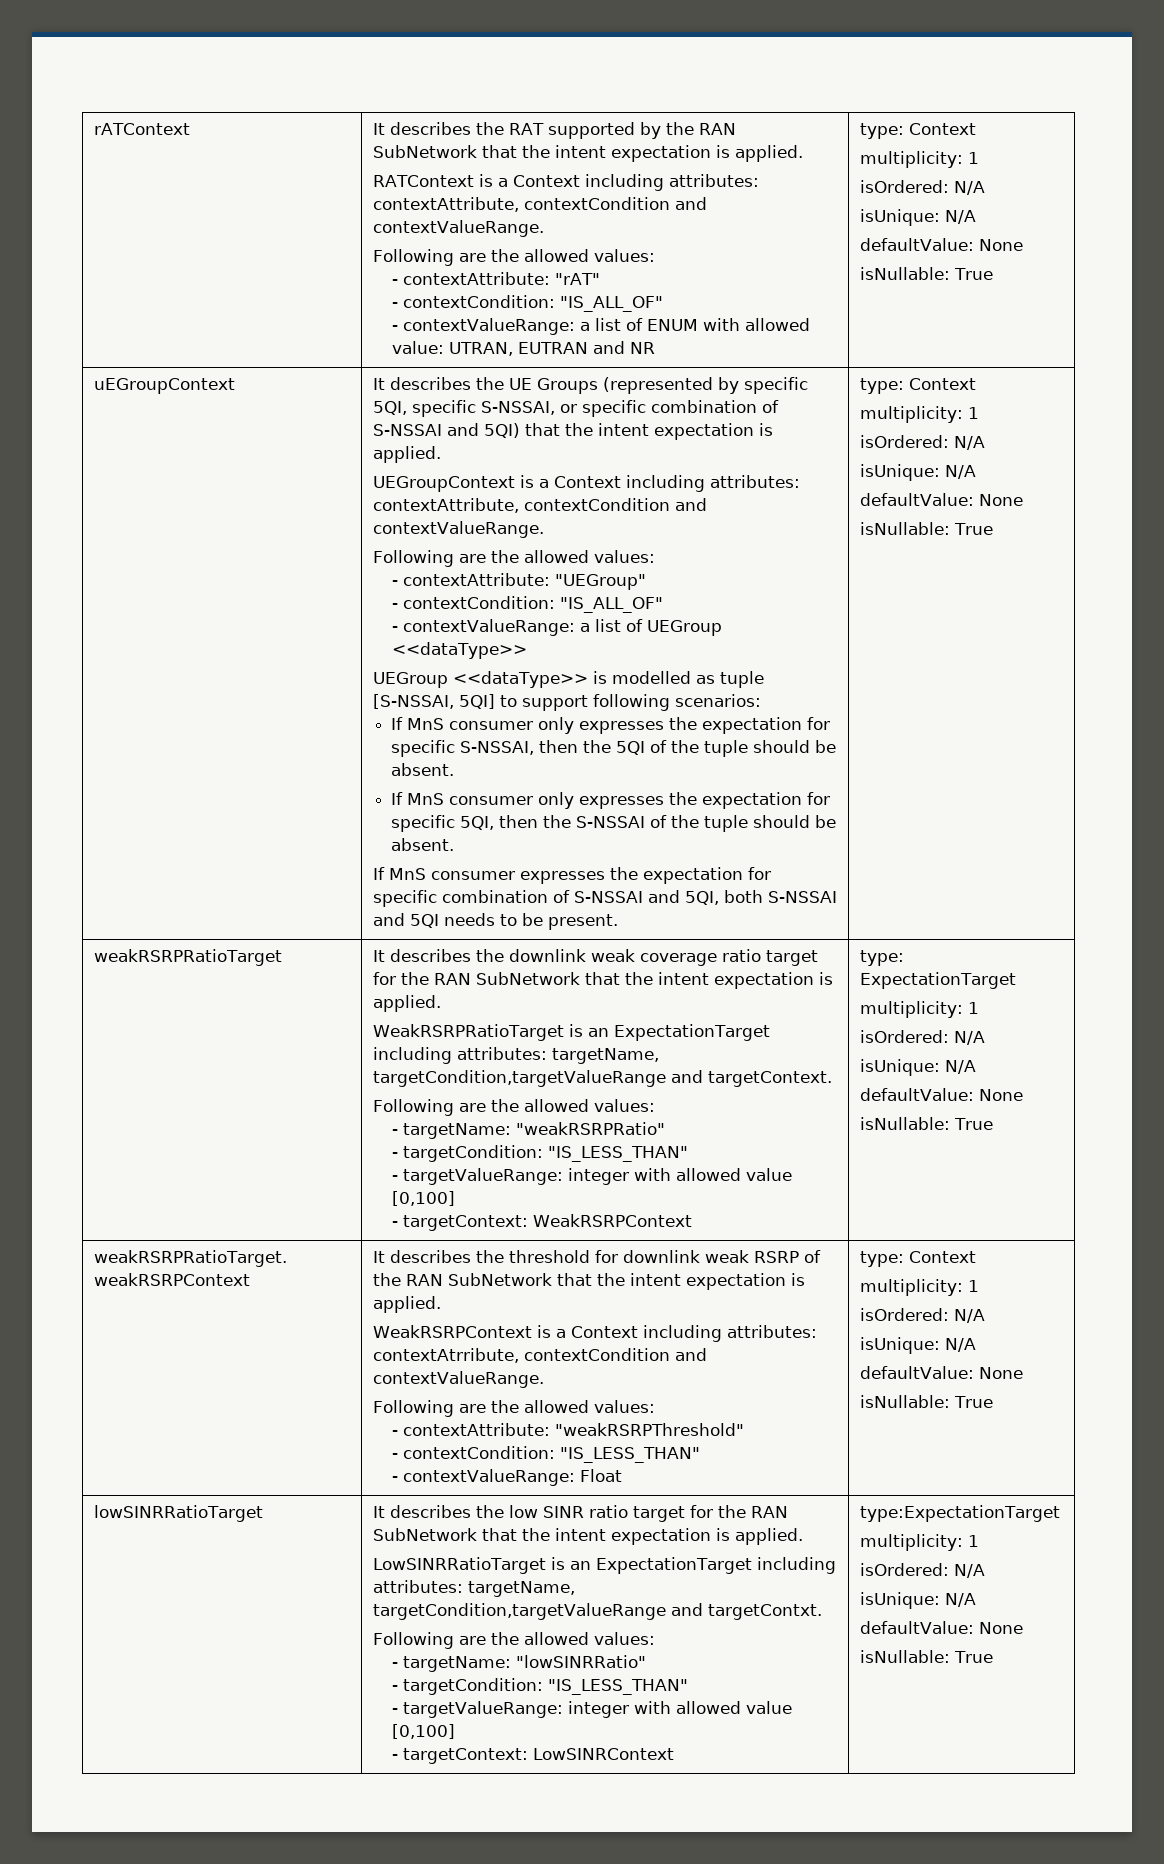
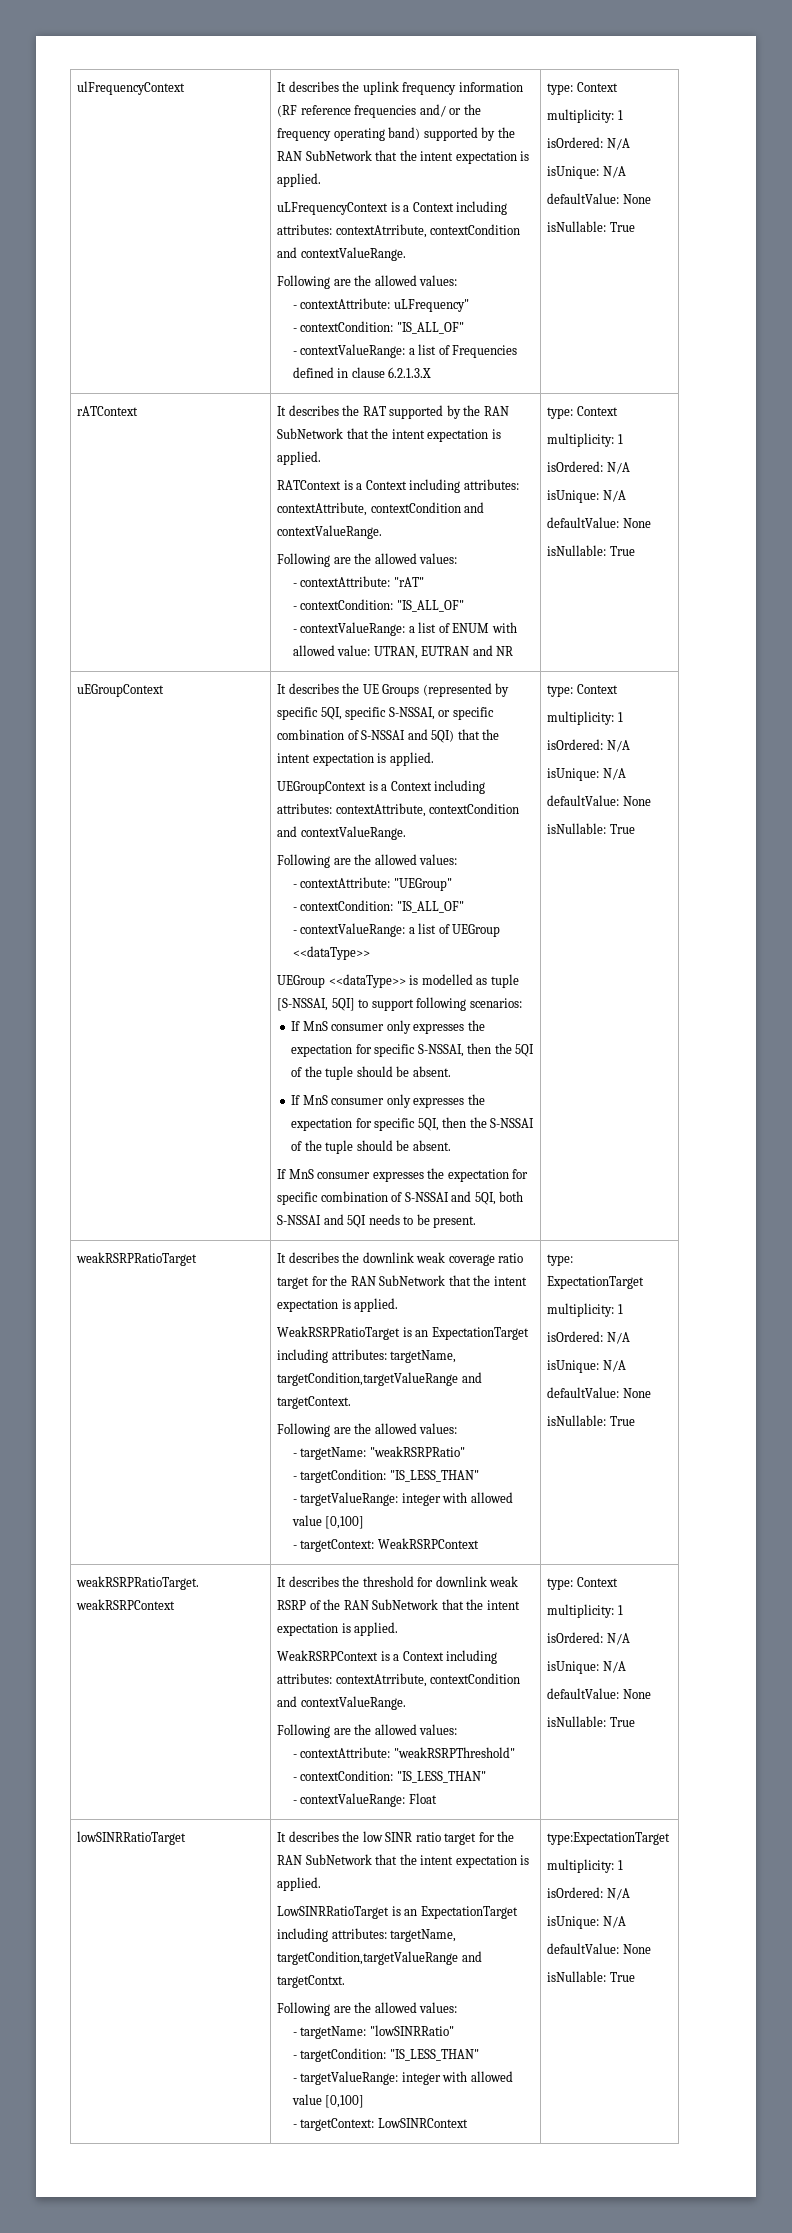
(93, 129) none -> [77,81,186,95] [277,81,523,95] [277,104,481,118] [277,127,515,141] [277,150,530,164] [277,173,322,187] [277,201,508,215] [277,224,521,238] [277,247,406,261] [277,275,458,289] [292,298,469,312] [292,321,464,334] [292,344,518,358] [292,367,432,378] [547,82,618,95] [547,109,623,123] [547,137,630,150] [547,166,626,179] [547,193,651,204] [547,221,635,232] ulFrequencyContext | It describes the uplink frequency information (RF reference frequencies and/ or the frequency operating band) supported by the RAN SubNetwork that the intent expectation is applied. // uLFrequencyContext is a Context including attributes: contextAtrribute, contextCondition and contextValueRange. // Following are the allowed values: // - contextAttribute: uLFrequency" // - contextCondition: "IS_ALL_OF" // - contextValueRange: a list of Frequencies defined in clause 6.2.1.3.X | type: Context // multiplicity: 1 // isOrdered: N/A // isUnique: N/A // defaultValue: None // isNullable: True //

